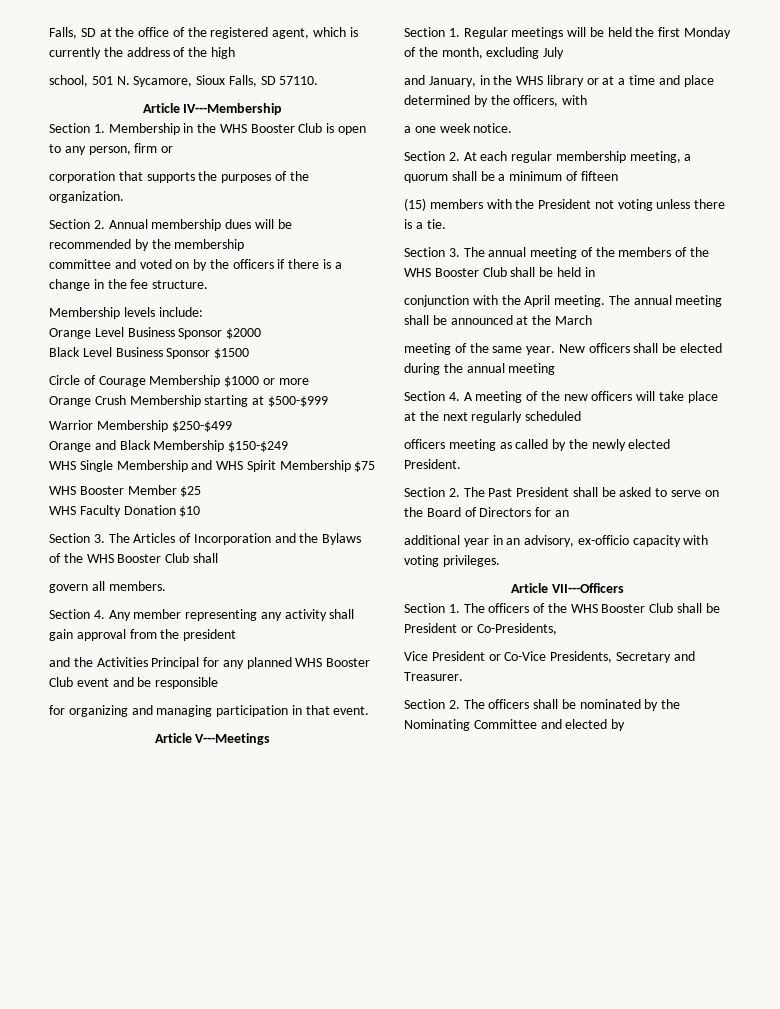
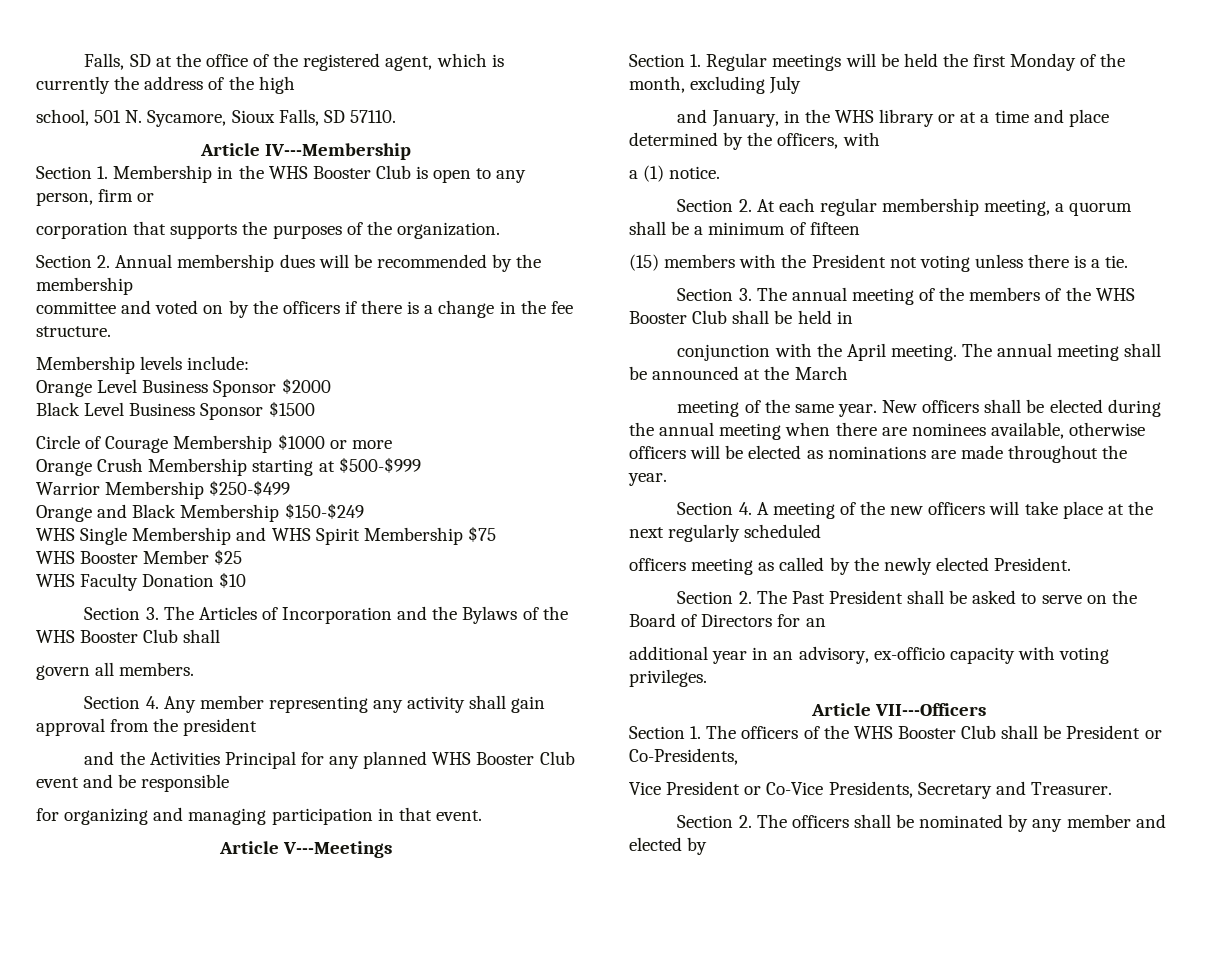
[414,123,471,133] one week -> [643,165,665,182] (1)
(556, 369) none -> [785,422,1146,439] [629,445,1128,463] [628,473,667,486] when there are nominees available, otherwise officers will be elected as nominations are made throughout the year.
[661,699,681,709] [404,719,537,731] the Nominating Committee -> [1032,814,1131,832] any member

